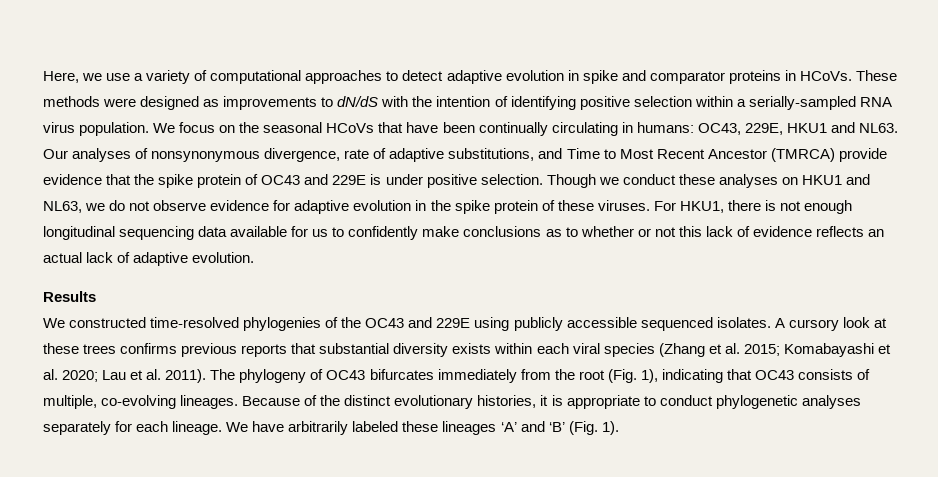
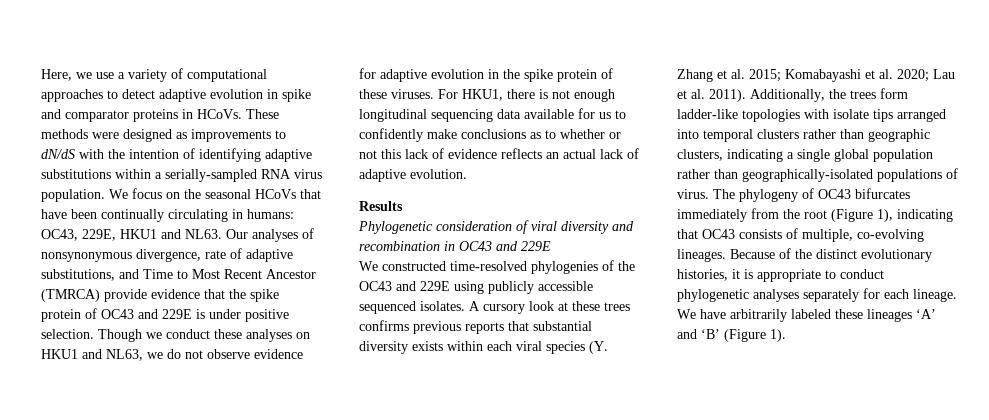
[579,96,692,110] positive selection -> [265,149,312,162] [41,169,111,179] adaptive substitutions
(96, 296) none -> [358,220,634,234] [359,241,551,251] // Phylogenetic consideration of viral diversity and recombination in OC43 and 229E
[658,343,705,357] (Zhang -> [589,341,608,354] [677,69,713,82] (Y. Zhang
(207, 376) none -> [750,88,908,102] [677,109,946,122] [677,129,930,142] [677,149,933,162] [677,168,958,182] [677,189,709,199] Additionally, the trees form ladder-like topologies with isolate tips arranged into temporal clusters rather than geographic clusters, indicating a single global population rather than geographically-isolated populations of virus.
[607,369,637,383] (Fig. -> [831,209,873,222] (Figure
[568,421,598,435] (Fig. -> [724,329,766,342] (Figure

